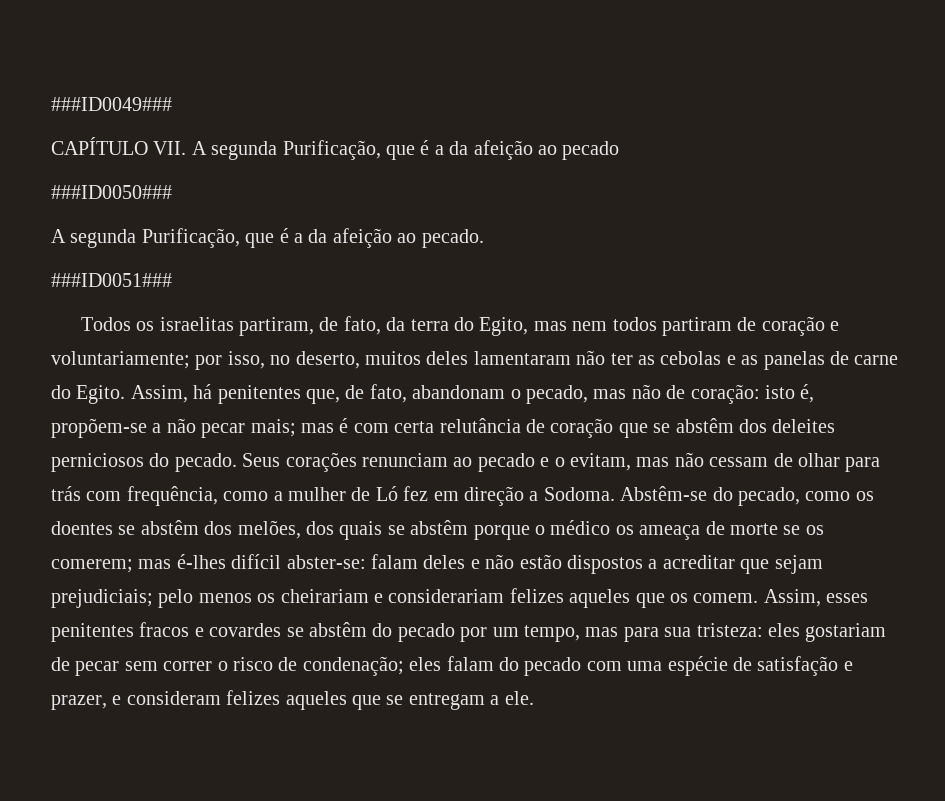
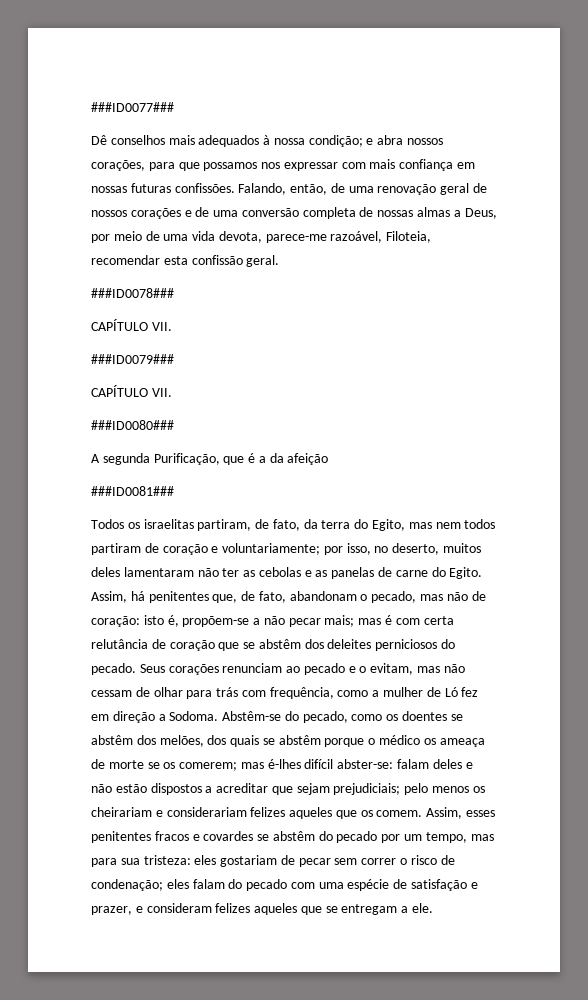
[51,97,172,111] [51,137,620,160] [51,185,172,199] [51,228,484,248] [51,273,172,287] ###ID0049### // CAPÍTULO VII. A segunda Purificação, que é a da afeição ao pecado // ###ID0050### // A segunda Purificação, que é a da afeição ao pecado. // ###ID0051### -> [91,102,174,112] [91,135,444,147] [91,159,476,171] [91,183,488,195] [91,207,497,219] [91,231,432,243] [91,255,280,267] [91,288,174,298] [91,319,172,331] [91,354,174,364] [91,385,172,397] [91,420,174,430] [91,453,329,465] [91,486,174,496] ###ID0077### // Dê conselhos mais adequados à nossa condição; e abra nossos corações, para que possamos nos expressar com mais confiança em nossas futuras confissões. Falando, então, de uma renovação geral de nossos corações e de uma conversão completa de nossas almas a Deus, por meio de uma vida devota, parece-me razoável, Filoteia, recomendar esta confissão geral. // ###ID0078### // CAPÍTULO VII. // ###ID0079### // CAPÍTULO VII. // ###ID0080### // A segunda Purificação, que é a da afeição // ###ID0081###

